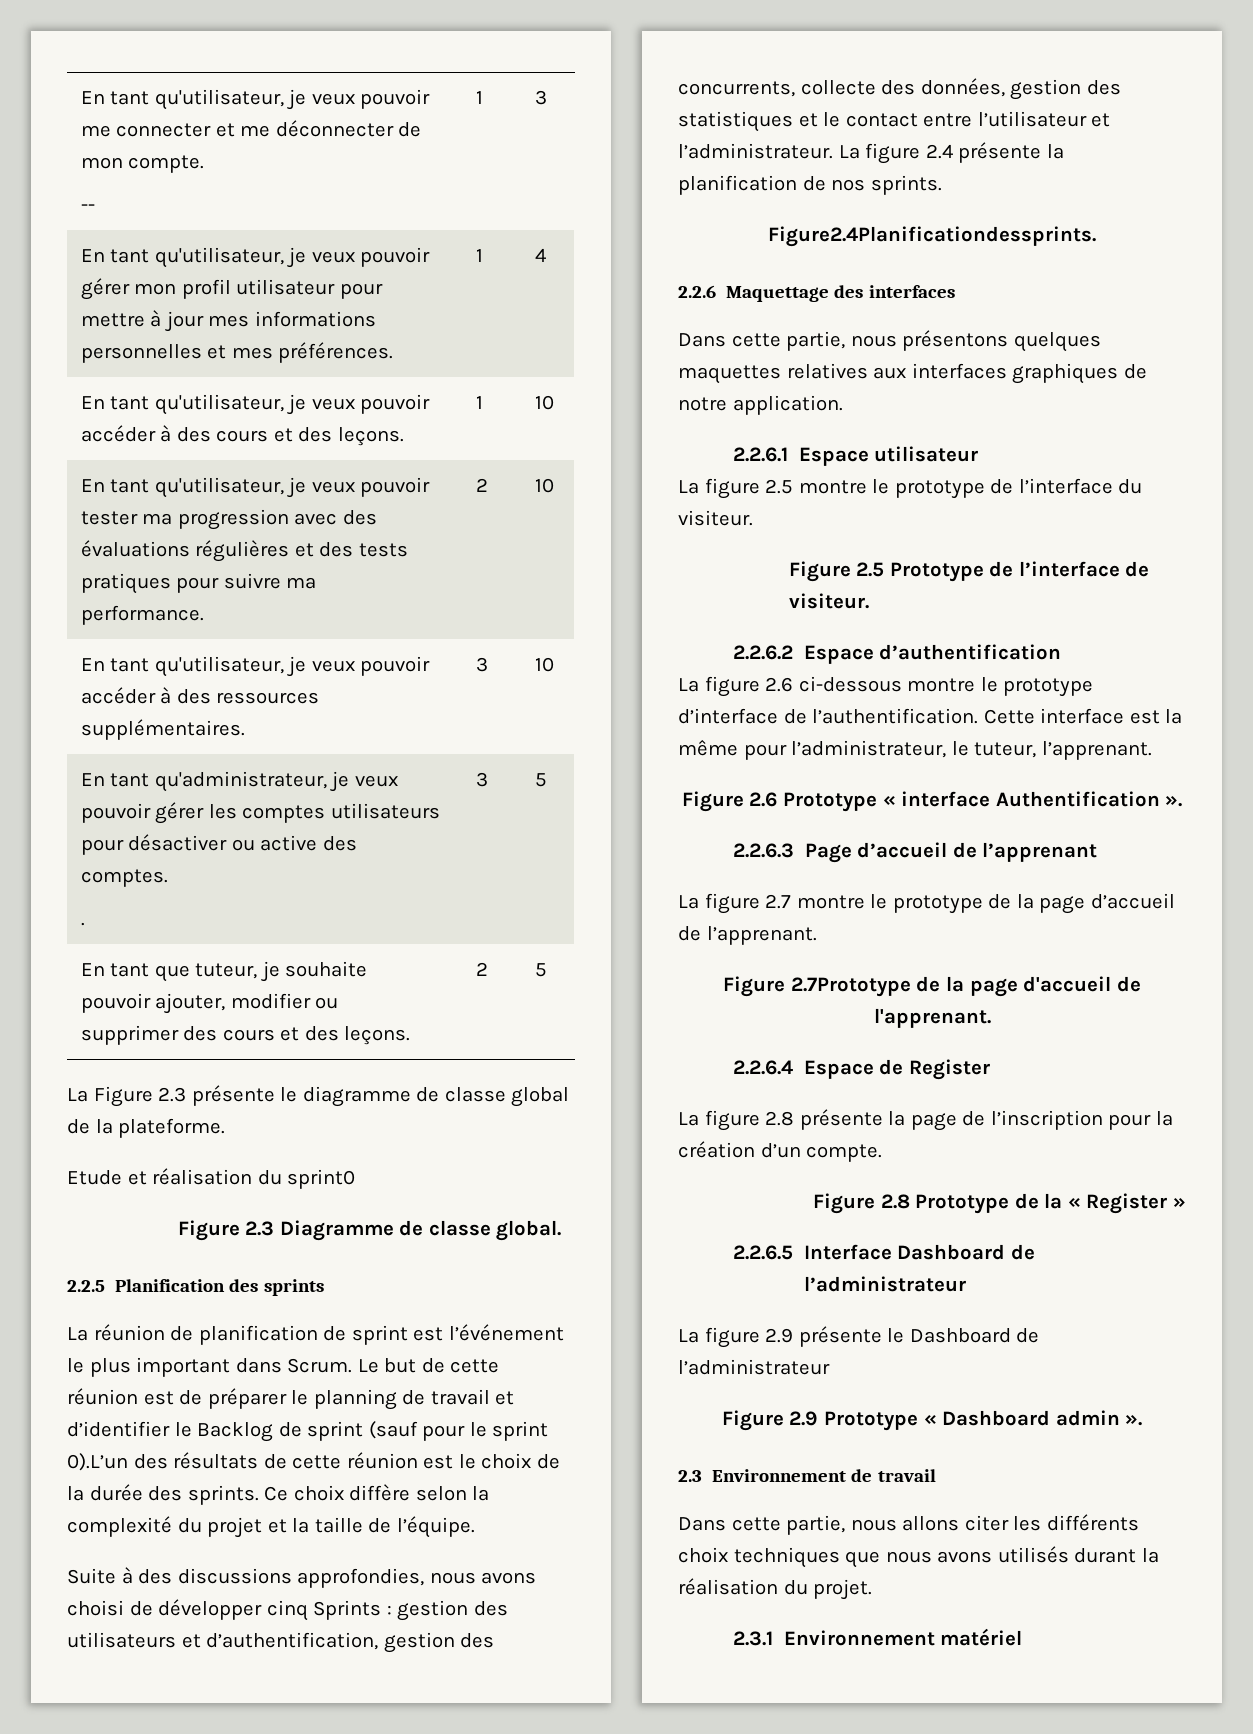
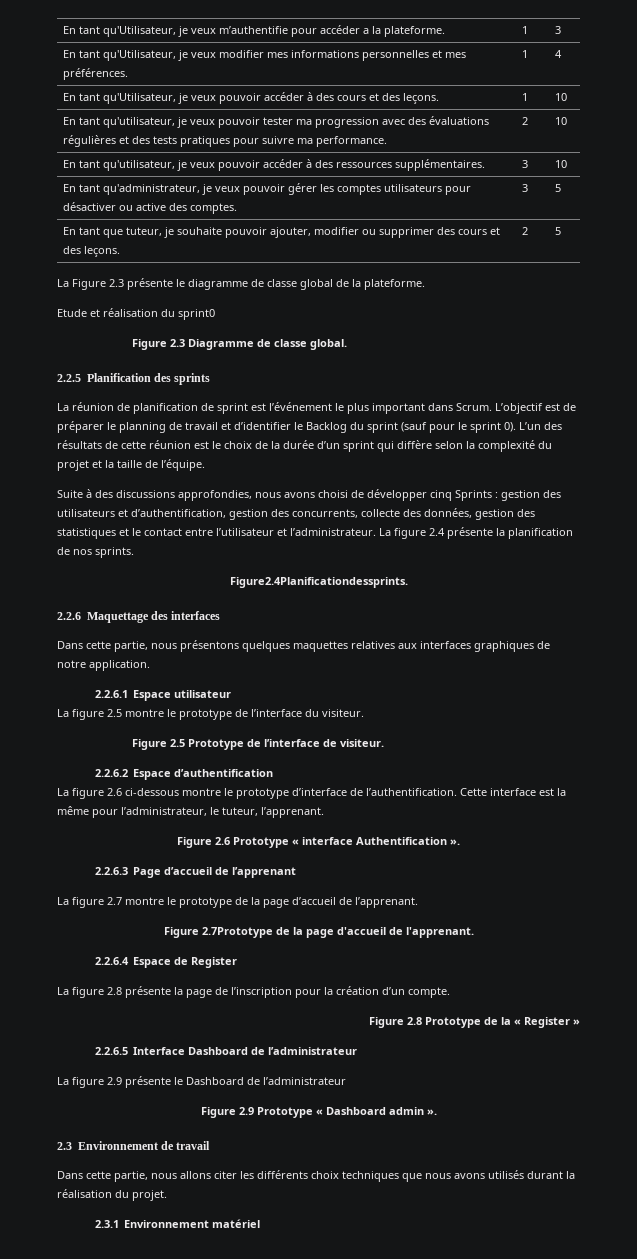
[80,89,431,110] [80,120,422,137] [80,155,205,173] [80,204,95,211] En tant qu'utilisateur, je veux pouvoir me connecter et me déconnecter de mon compte. // -- -> [63,25,446,37] En tant qu'Utilisateur, je veux m’authentifie pour accéder a la plateforme.
[154,247,431,268] [80,278,383,300] [80,310,204,332] qu'utilisateur, je veux pouvoir gérer mon profil utilisateur pour mettre à jour -> [103,50,265,61] qu'Utilisateur, je veux modifier
[154,394,284,415] qu'utilisateur, -> [103,93,177,104] qu'Utilisateur,
[80,922,85,926] // . -> (238, 208) none
[357,1358,500,1373] [67,1388,138,1405] Le but de cette réunion -> [495,403,543,414] L’objectif
[278,1422,302,1437] de -> [350,422,364,430] du
[67,1453,128,1471] 0).L’un -> [504,422,541,432] 0). L’un
[148,1485,344,1505] des sprints. Ce choix -> [317,441,394,452] d’un sprint qui

